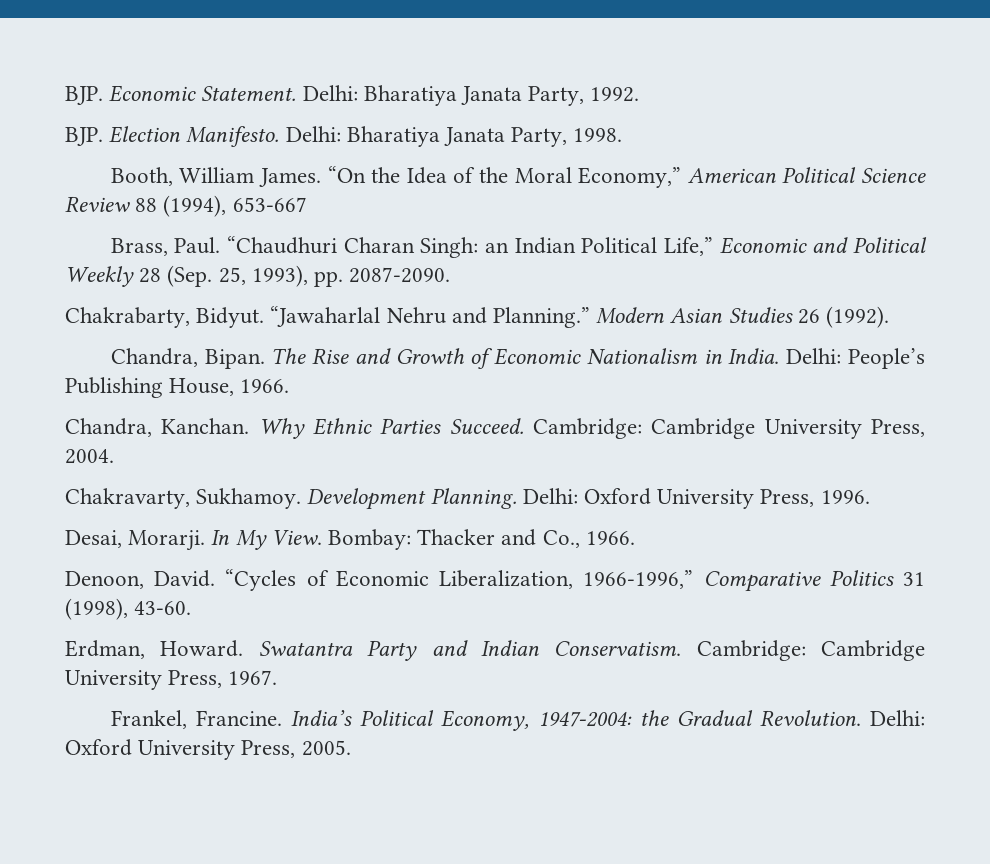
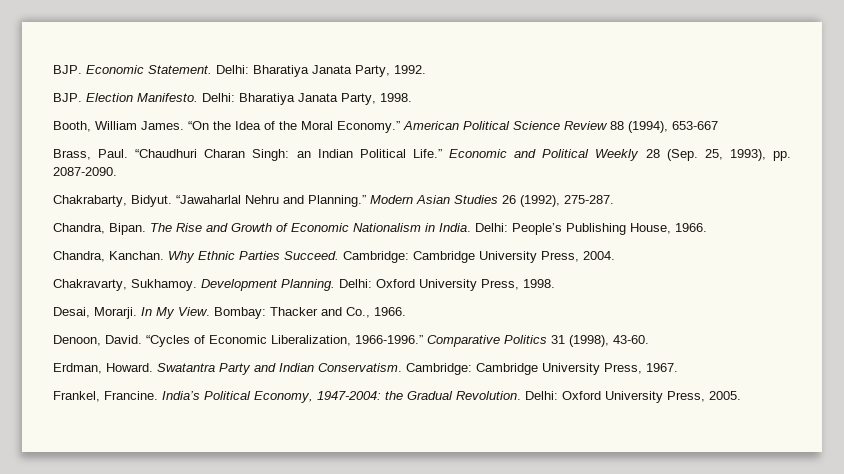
[578,167,682,188] Economy,” -> [337,121,400,133] Economy.”
[664,237,714,256] Life,” -> [412,149,442,158] Life.”
[826,306,890,328] (1992). -> [520,195,614,207] (1992), 275-287.
[820,490,870,504] 1996. -> [523,279,555,288] 1998.
[583,570,694,589] 1966-1996,” -> [355,335,423,344] 1966-1996.”

